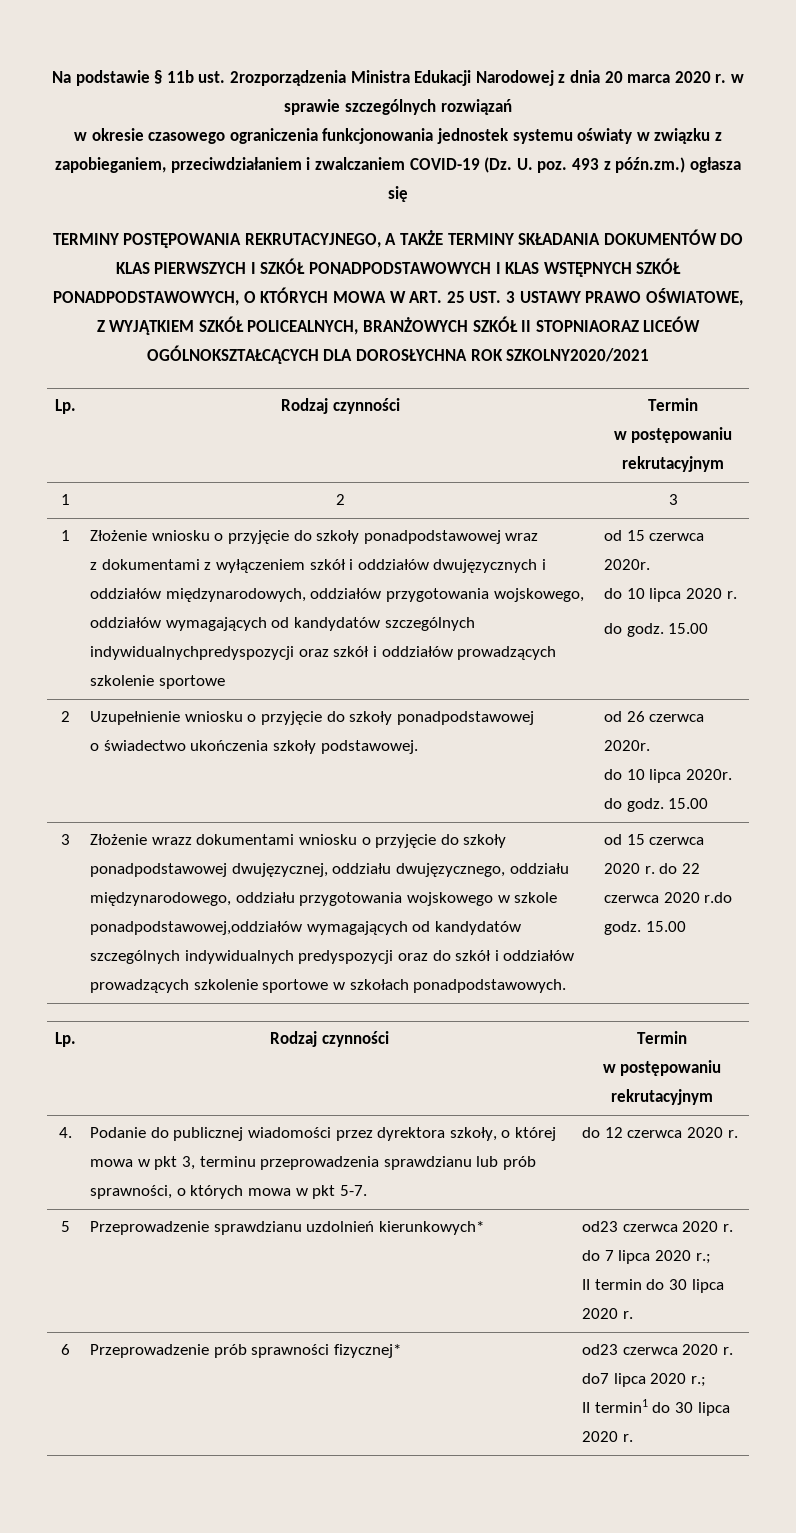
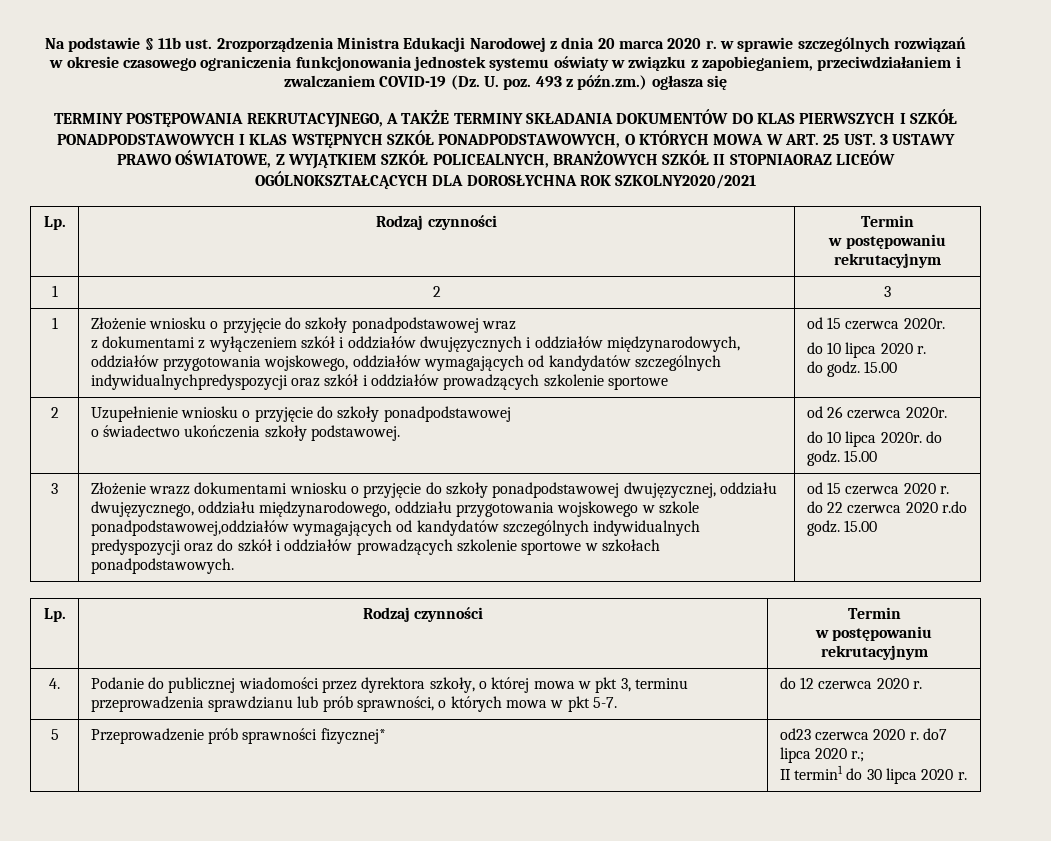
[90,1221,484,1235] [582,1221,733,1232] [582,1250,711,1264] [582,1279,724,1293] [582,1308,633,1319] [61,1344,70,1355] | Przeprowadzenie sprawdzianu uzdolnień kierunkowych* | od23 czerwca 2020 r. do 7 lipca 2020 r.; // II termin do 30 lipca 2020 r. // 6 -> (59, 734) none

